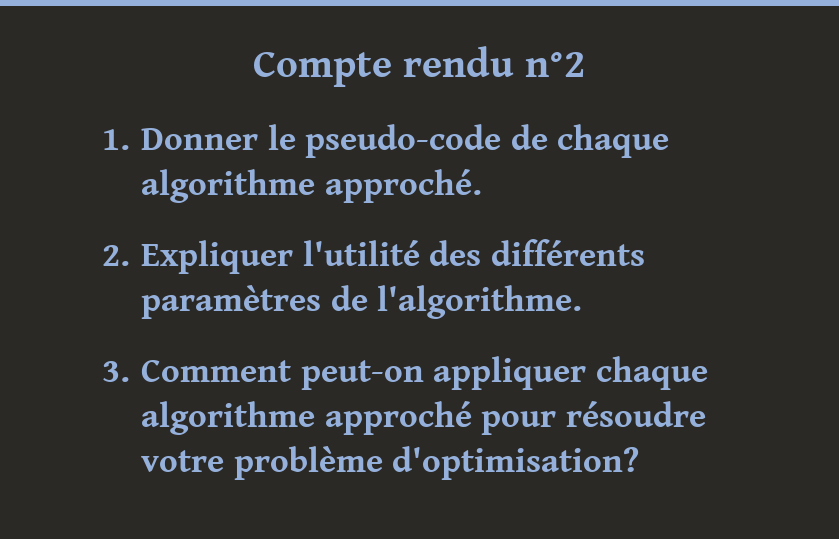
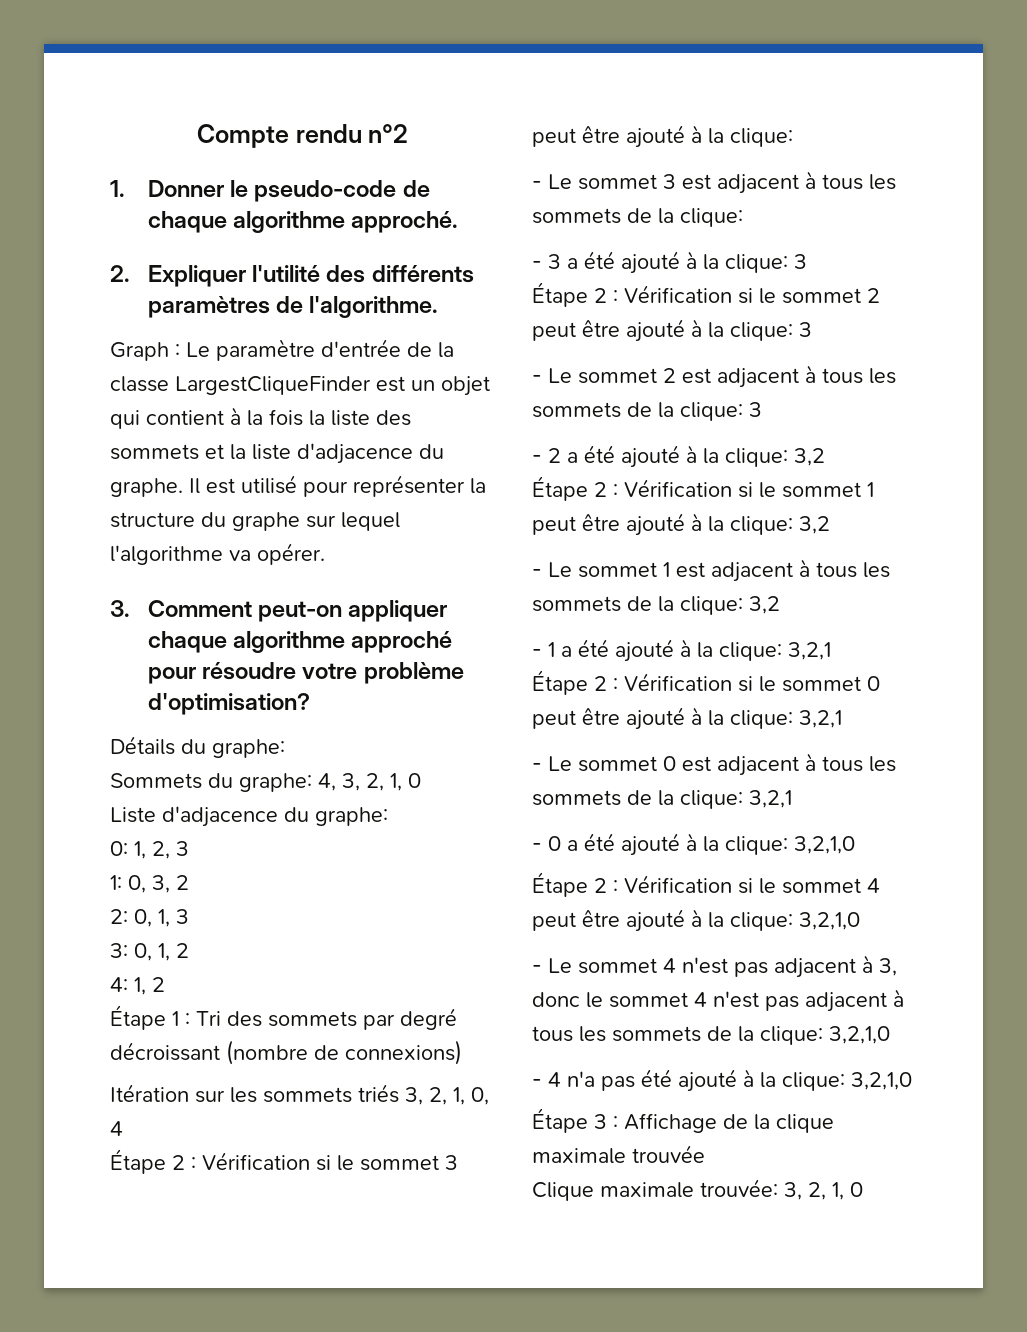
(583, 302) none -> [110,339,454,361] [110,376,490,396] [110,407,411,429] [110,443,444,464] [110,475,486,497] [110,512,400,531] [110,543,325,565] // Graph : Le paramètre d'entrée de la classe LargestCliqueFinder est un objet qui contient à la fois la liste des sommets et la liste d'adjacence du graphe. Il est utilisé pour représenter la structure du graphe sur lequel l'algorithme va opérer.
(640, 463) none -> [110,736,285,758] [110,773,421,792] [110,806,388,827] [110,841,189,859] [110,875,189,893] [110,909,189,927] [110,943,189,961] [110,977,165,995] [110,1005,457,1030] [110,1040,462,1065] [110,1084,489,1105] [110,1121,123,1136] [110,1149,458,1174] [532,125,793,148] [532,171,896,194] [532,208,743,227] [532,251,807,274] [532,282,880,307] [532,319,812,342] [532,365,896,388] [532,402,762,421] [532,445,825,468] [532,476,874,501] [532,513,830,536] [532,559,890,582] [532,596,780,615] [532,639,831,662] [532,670,880,695] [532,707,842,730] [532,753,896,776] [532,790,792,809] [532,833,855,856] [532,872,880,897] [532,909,860,932] [532,955,897,978] [532,989,904,1012] [532,1026,890,1045] [532,1069,912,1092] [532,1108,834,1133] [532,1145,705,1164] [532,1179,863,1201] // Détails du graphe: // Sommets du graphe: 4, 3, 2, 1, 0 // Liste d'adjacence du graphe: // 0: 1, 2, 3 // 1: 0, 3, 2 // 2: 0, 1, 3 // 3: 0, 1, 2 // 4: 1, 2 // Étape 1 : Tri des sommets par degré décroissant (nombre de connexions) // Itération sur les sommets triés 3, 2, 1, 0, 4 // Étape 2 : Vérification si le sommet 3 peut être ajouté à la clique: // - Le sommet 3 est adjacent à tous les sommets de la clique: // - 3 a été ajouté à la clique: 3 // Étape 2 : Vérification si le sommet 2 peut être ajouté à la clique: 3 // - Le sommet 2 est adjacent à tous les sommets de la clique: 3 // - 2 a été ajouté à la clique: 3,2 // Étape 2 : Vérification si le sommet 1 peut être ajouté à la clique: 3,2 // - Le sommet 1 est adjacent à tous les sommets de la clique: 3,2 // - 1 a été ajouté à la clique: 3,2,1 // Étape 2 : Vérification si le sommet 0 peut être ajouté à la clique: 3,2,1 // - Le sommet 0 est adjacent à tous les sommets de la clique: 3,2,1 // - 0 a été ajouté à la clique: 3,2,1,0 // Étape 2 : Vérification si le sommet 4 peut être ajouté à la clique: 3,2,1,0 // - Le sommet 4 n'est pas adjacent à 3, donc le sommet 4 n'est pas adjacent à tous les sommets de la clique: 3,2,1,0 // - 4 n'a pas été ajouté à la clique: 3,2,1,0 // Étape 3 : Affichage de la clique maximale trouvée // Clique maximale trouvée: 3, 2, 1, 0

